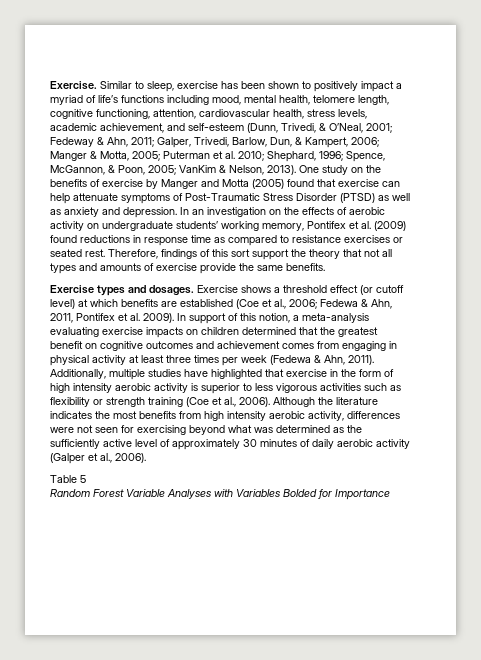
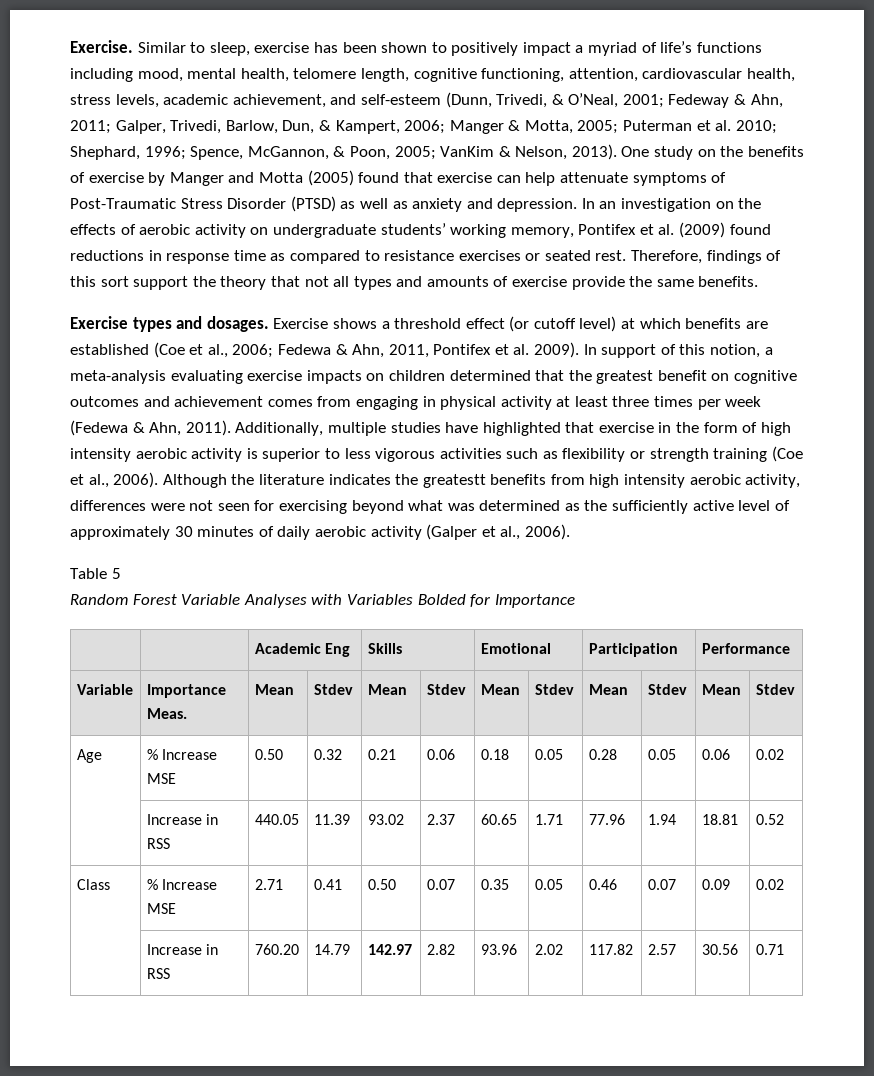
[113,411,137,419] most -> [422,474,486,488] greatestt
(390, 494) none -> [254,643,351,657] [367,643,402,654] [480,643,551,654] [588,643,678,657] [701,643,790,654] [76,684,133,695] [146,684,226,698] [146,708,187,719] [254,684,294,695] [313,684,353,695] [367,684,407,695] [426,684,466,695] [480,684,520,695] [534,684,574,695] [588,684,628,695] [647,684,687,695] [701,684,741,695] [755,684,795,695] [76,749,102,763] [146,749,218,760] [146,773,176,784] [254,749,283,760] [313,749,342,760] [367,749,396,760] [426,749,455,760] [480,749,509,760] [534,749,563,760] [588,749,617,760] [647,749,676,760] [701,749,730,760] [755,749,784,760] [146,814,219,825] [146,838,170,849] [254,814,299,825] [313,814,350,825] [367,814,404,825] [426,814,455,825] [480,814,517,825] [534,814,563,825] [588,814,625,825] [647,814,676,825] [701,814,738,825] [755,814,784,825] [76,879,110,890] [146,879,218,890] [146,903,176,914] [254,879,283,890] [313,879,342,890] [367,879,396,890] [426,879,455,890] [480,879,509,890] [534,879,563,890] [588,879,617,890] [647,879,676,890] [701,879,730,890] [755,879,784,890] [146,944,219,955] [146,968,170,979] [254,944,299,955] [313,944,350,955] [367,944,412,955] [426,944,455,955] [480,944,517,955] [534,944,563,955] [588,944,633,955] [647,944,676,955] [701,944,738,955] [755,944,784,955] // | | Academic Eng | Skills | Emotional | Participation | Performance // Variable | Importance Meas. | Mean | Stdev | Mean | Stdev | Mean | Stdev | Mean | Stdev | Mean | Stdev // Age | % Increase MSE | 0.50 | 0.32 | 0.21 | 0.06 | 0.18 | 0.05 | 0.28 | 0.05 | 0.06 | 0.02 // | Increase in RSS | 440.05 | 11.39 | 93.02 | 2.37 | 60.65 | 1.71 | 77.96 | 1.94 | 18.81 | 0.52 // Class | % Increase MSE | 2.71 | 0.41 | 0.50 | 0.07 | 0.35 | 0.05 | 0.46 | 0.07 | 0.09 | 0.02 // | Increase in RSS | 760.20 | 14.79 | 142.97 | 2.82 | 93.96 | 2.02 | 117.82 | 2.57 | 30.56 | 0.71

